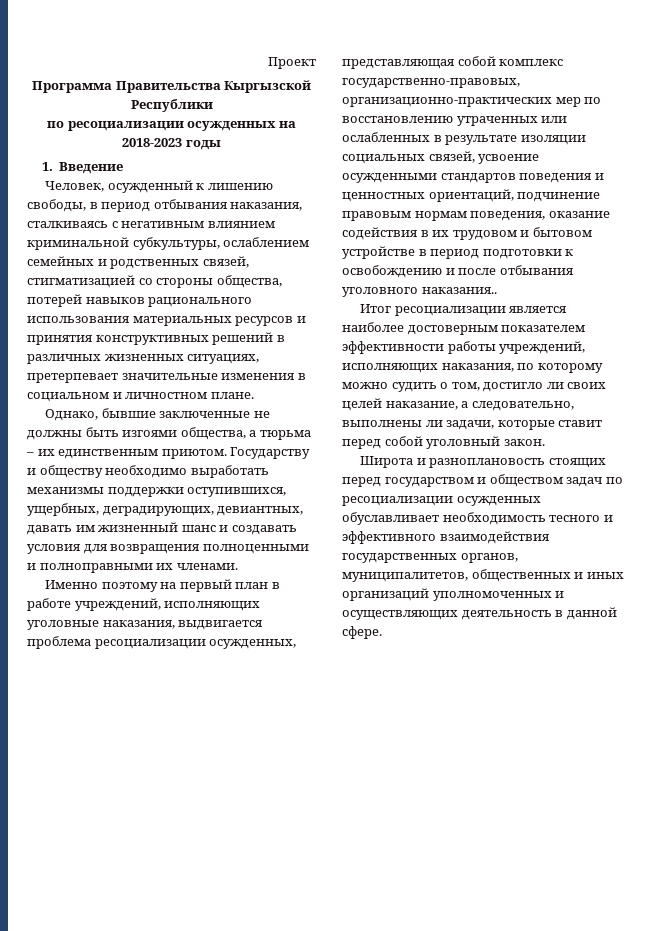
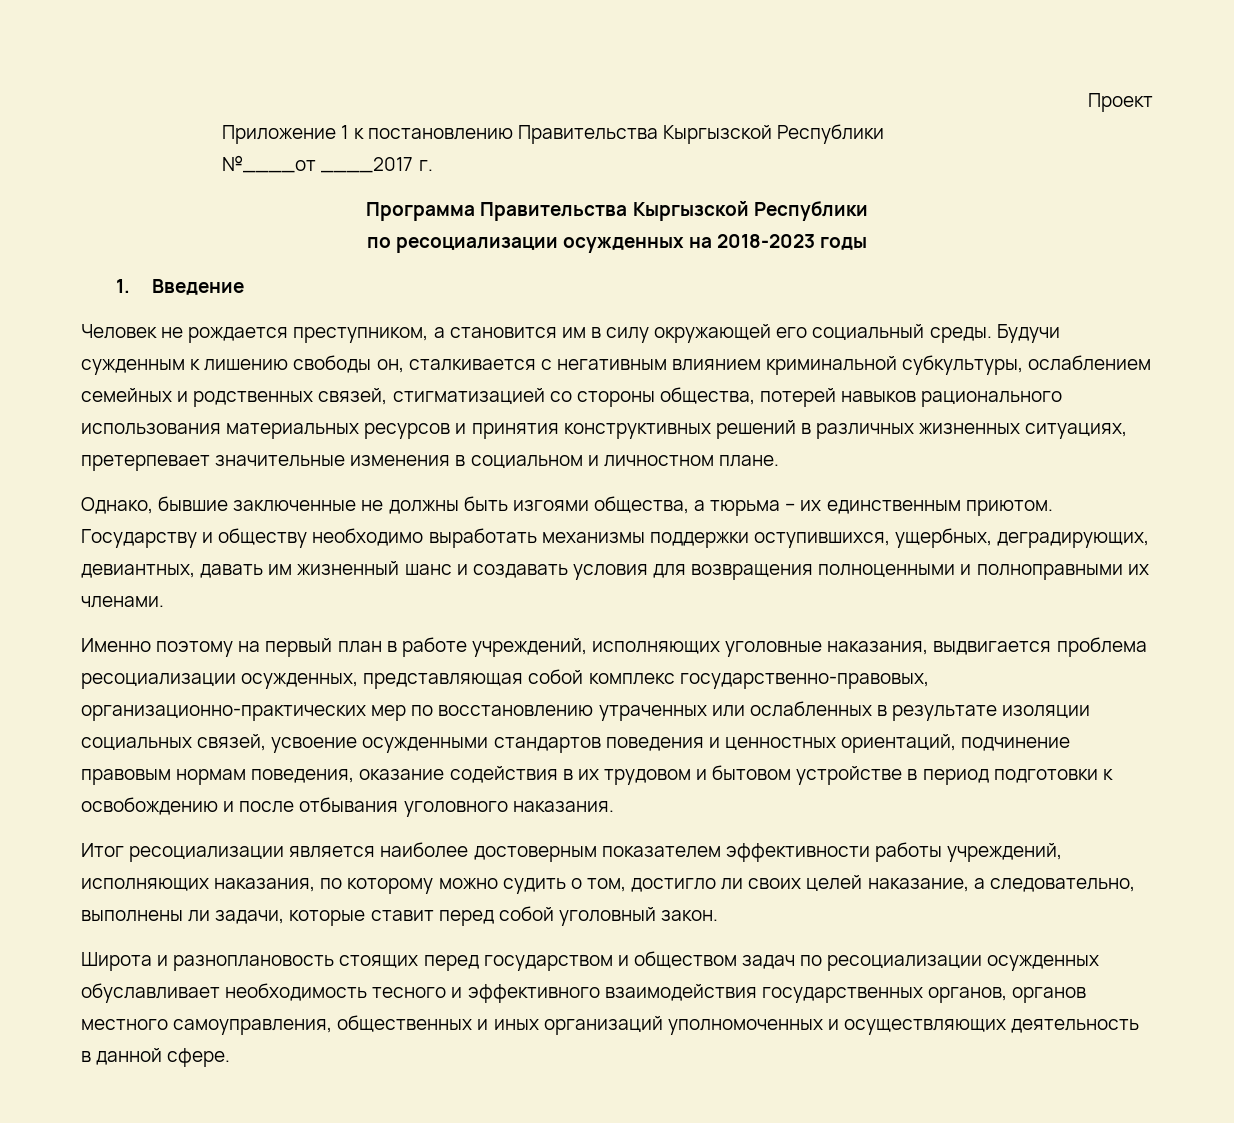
(316, 63) none -> [222,124,885,144] [222,155,433,173] // Приложение 1 к постановлению Правительства Кыргызской Республики // №____от ____2017 г.
[45,180,273,193] [27,199,303,212] [27,221,108,228] Человек, осужденный к лишению свободы, в период отбывания наказания, сталкиваясь -> [81,324,1060,343] [81,355,536,375] Человек не рождается преступником, а становится им в силу окружающей его социальный среды. Будучи сужденным к лишению свободы он, сталкивается
[421,287,497,294] наказания.. -> [512,801,614,812] наказания.
[342,572,468,582] муниципалитетов, -> [1012,987,1087,1003] [81,1019,333,1035] органов местного самоуправления,

